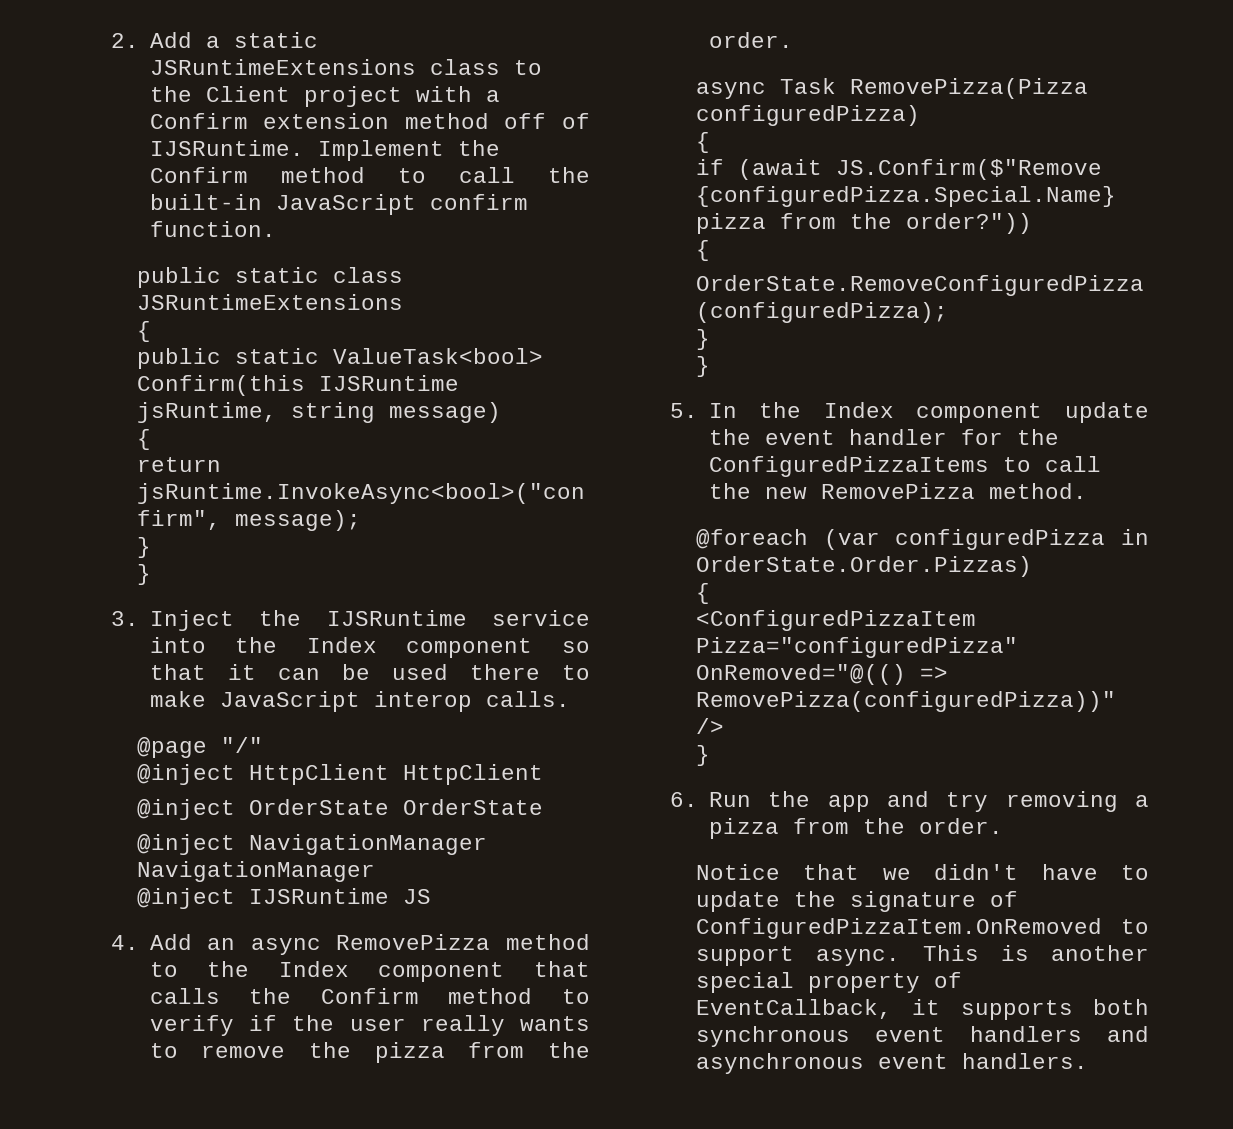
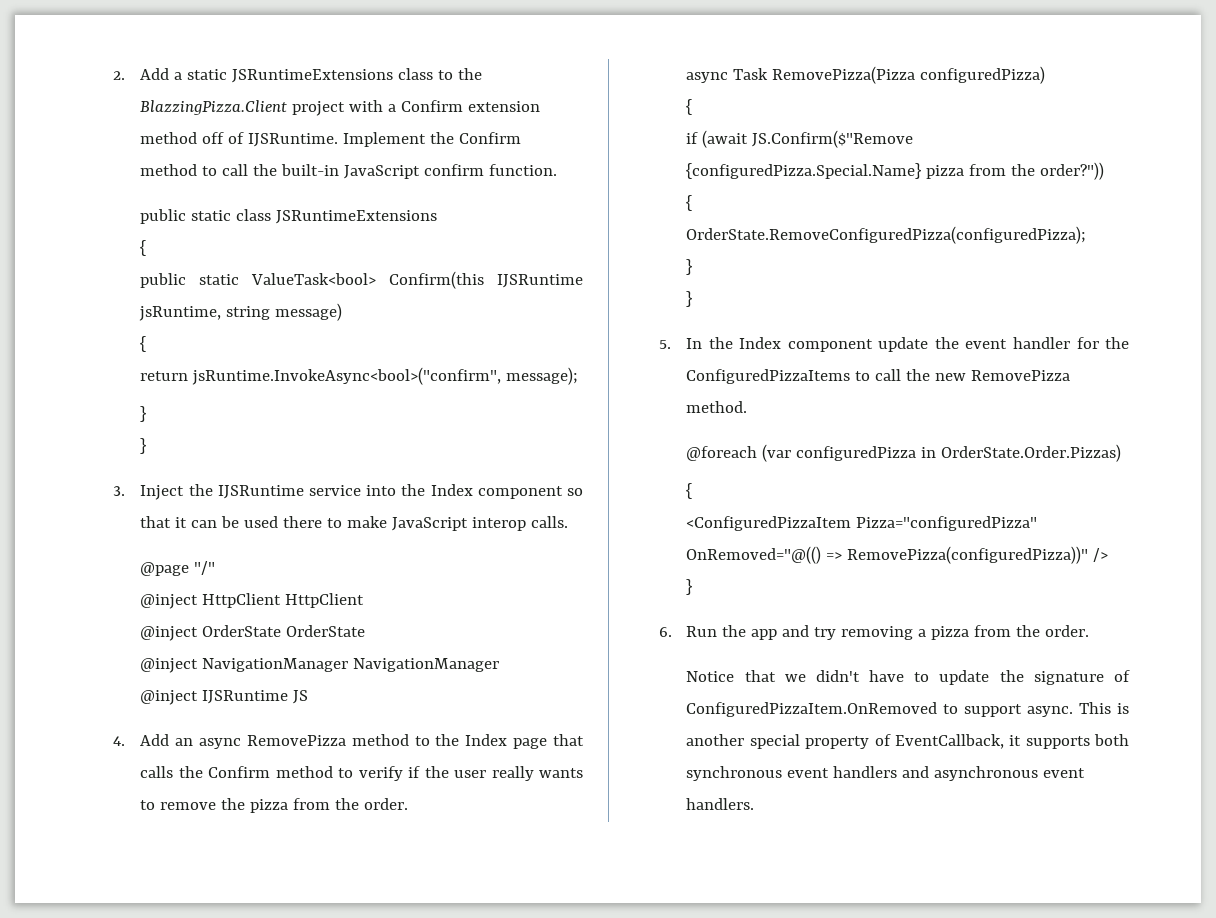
[205,86,290,102] Client -> [140,100,288,115] BlazzingPizza.Client
[378,962,505,982] component -> [513,738,548,749] page

